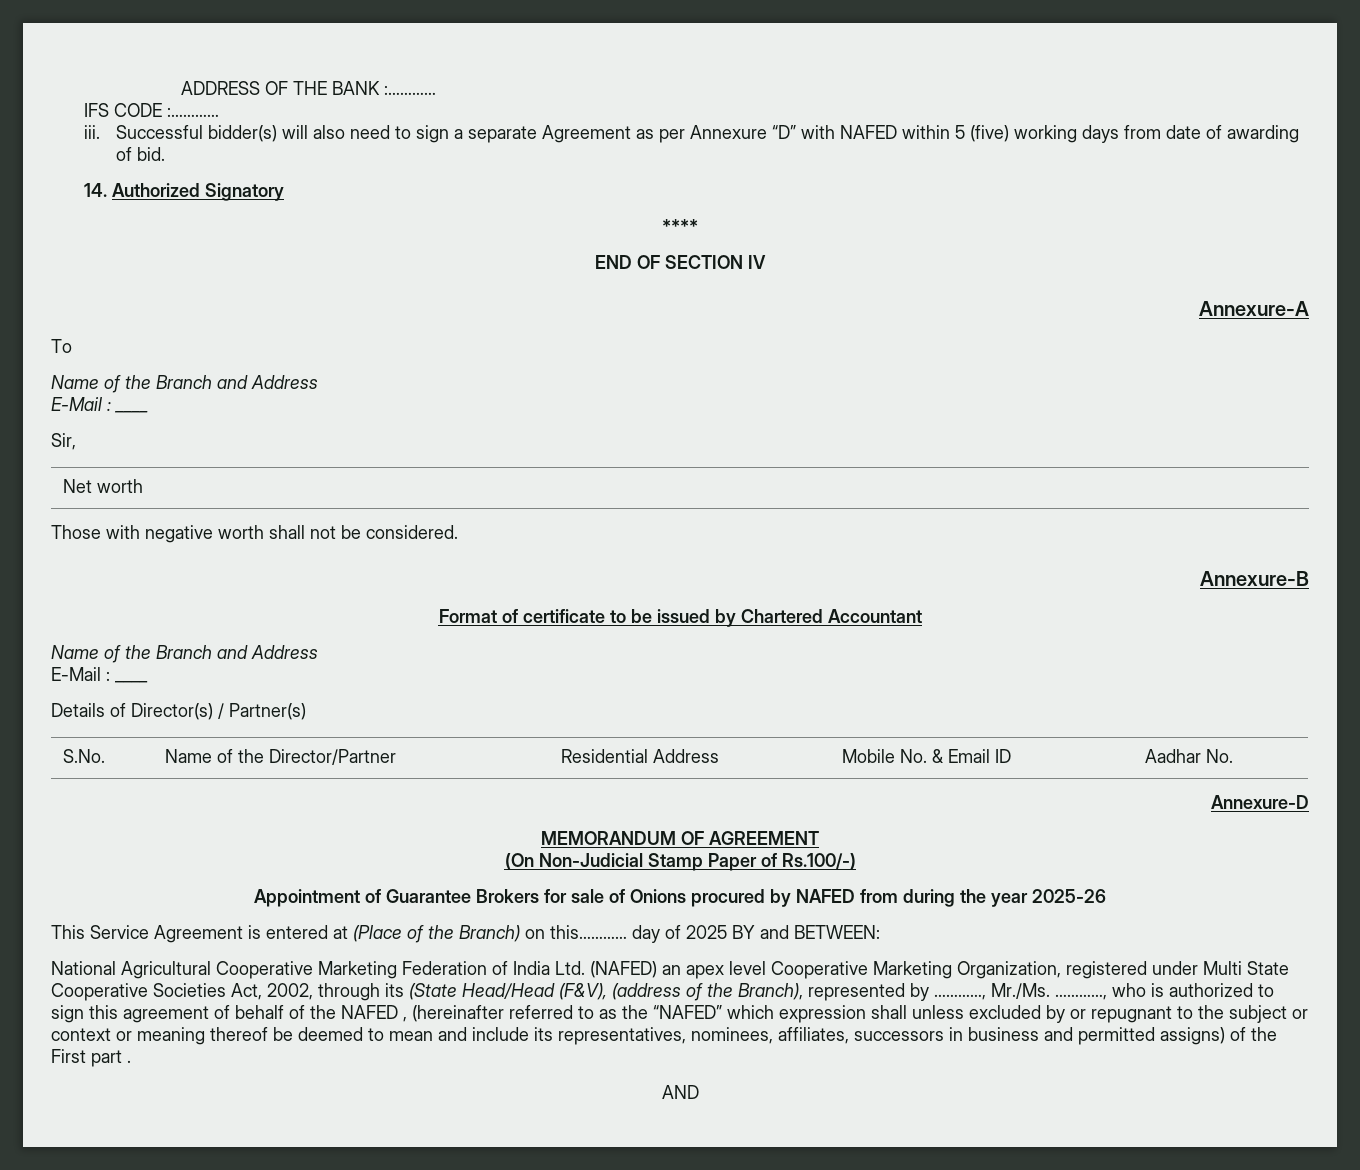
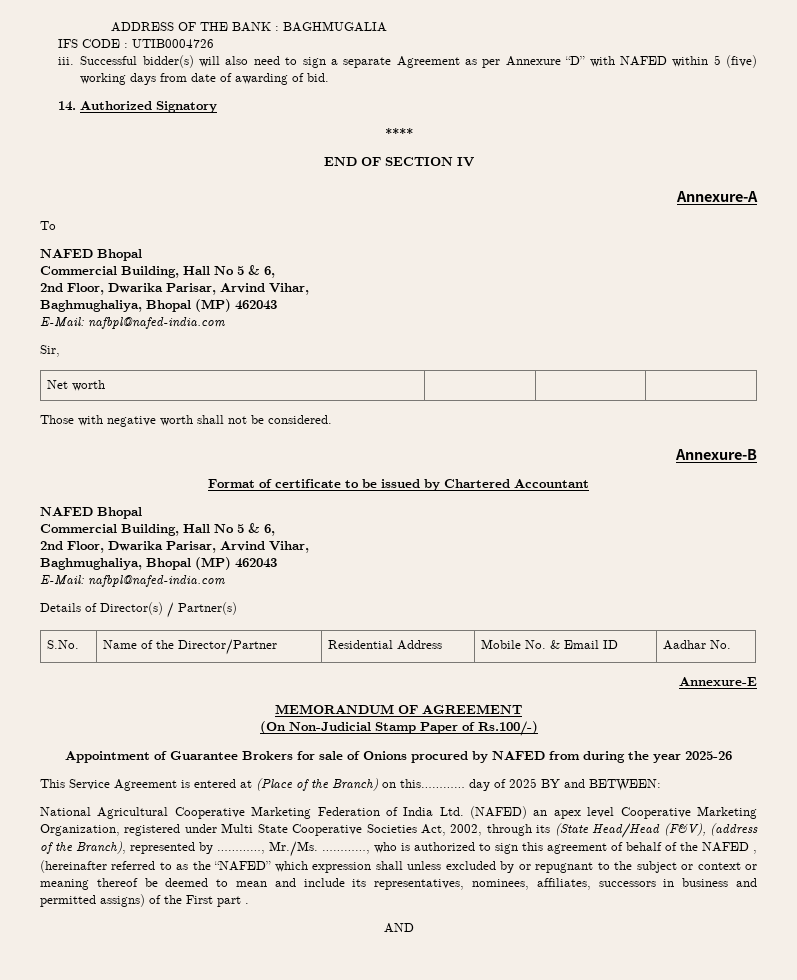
[384,85,437,95] :………… -> [275,21,388,32] : BAGHMUGALIA
[166,107,219,117] :………… -> [123,39,214,48] : UTIB0004726
[51,375,318,393] [51,397,111,411] [115,411,148,413] Name of the Branch and Address // E-Mail : ____ -> [40,249,142,261] [40,265,275,278] [40,283,309,295] [40,299,277,312] [40,317,225,329] NAFED Bhopal // Commercial Building, Hall No 5 & 6, // 2nd Floor, Dwarika Parisar, Arvind Vihar, // Baghmughaliya, Bhopal (MP) 462043 // E-Mail: nafbpl@nafed-india.com
[51,645,318,663] [51,667,110,681] [115,681,148,683] Name of the Branch and Address // E-Mail : ____ -> [40,507,142,519] [40,523,275,536] [40,541,309,553] [40,557,277,570] [40,575,225,587] NAFED Bhopal // Commercial Building, Hall No 5 & 6, // 2nd Floor, Dwarika Parisar, Arvind Vihar, // Baghmughaliya, Bhopal (MP) 462043 // E-Mail: nafbpl@nafed-india.com
[1211,795,1309,809] Annexure-D -> [679,677,757,686] Annexure-E

